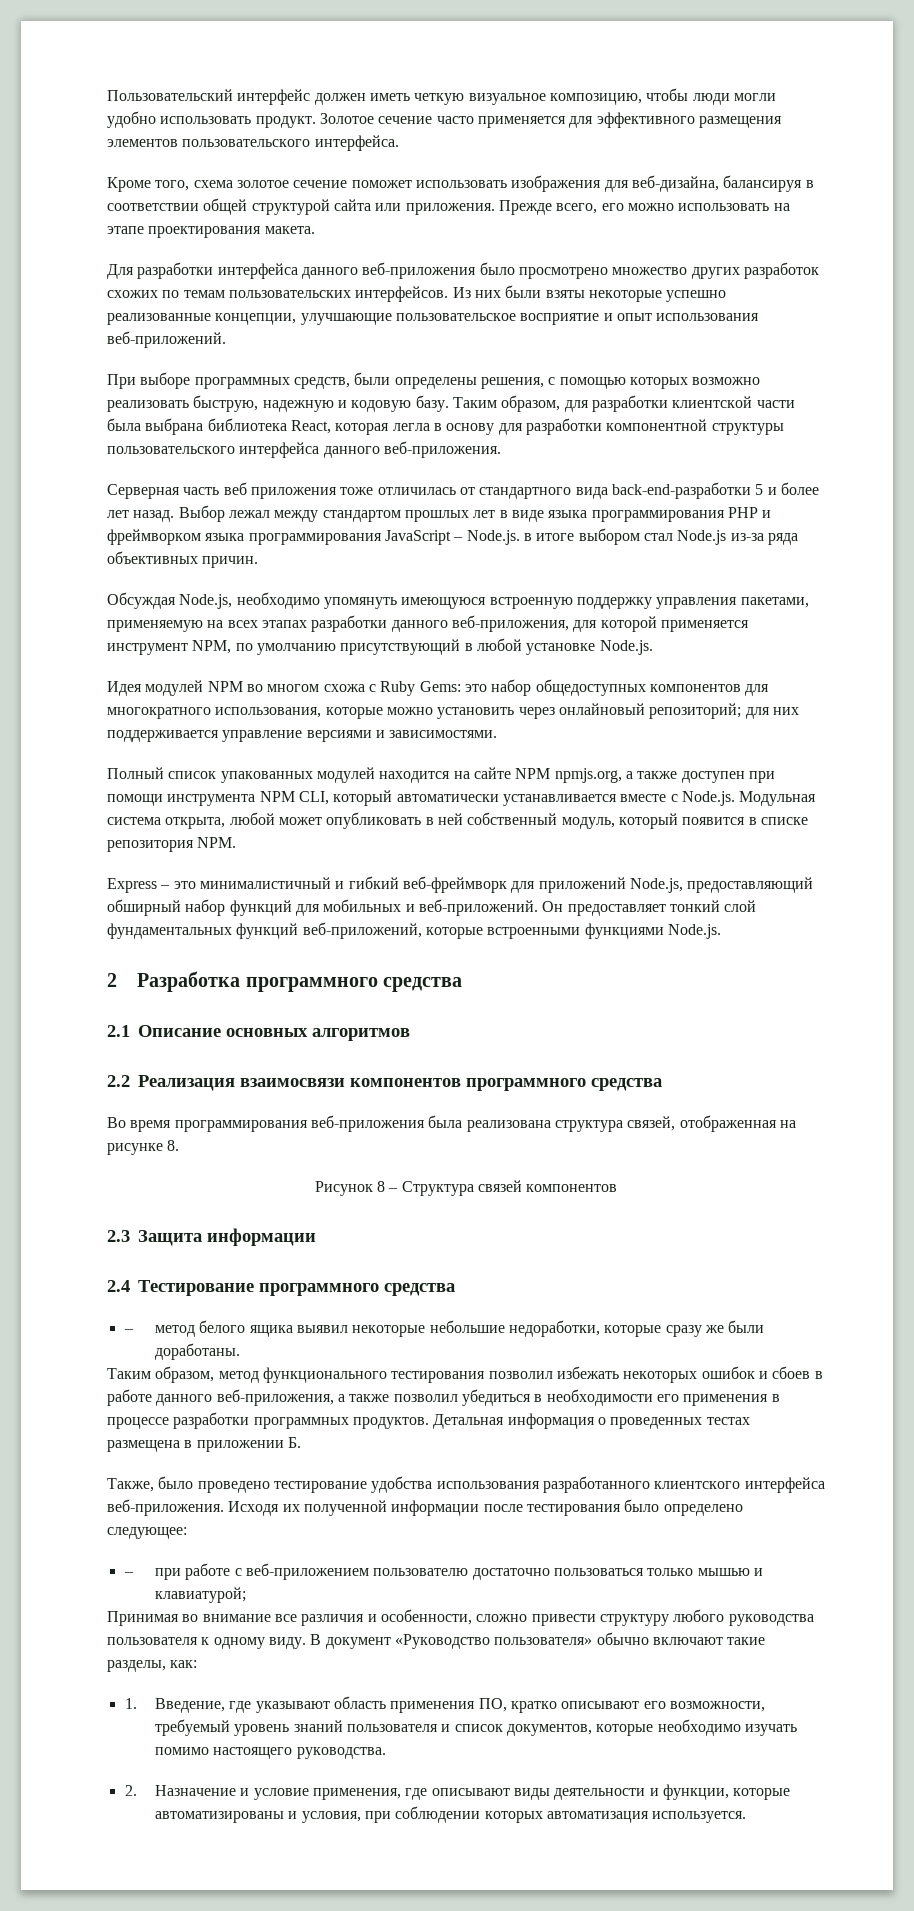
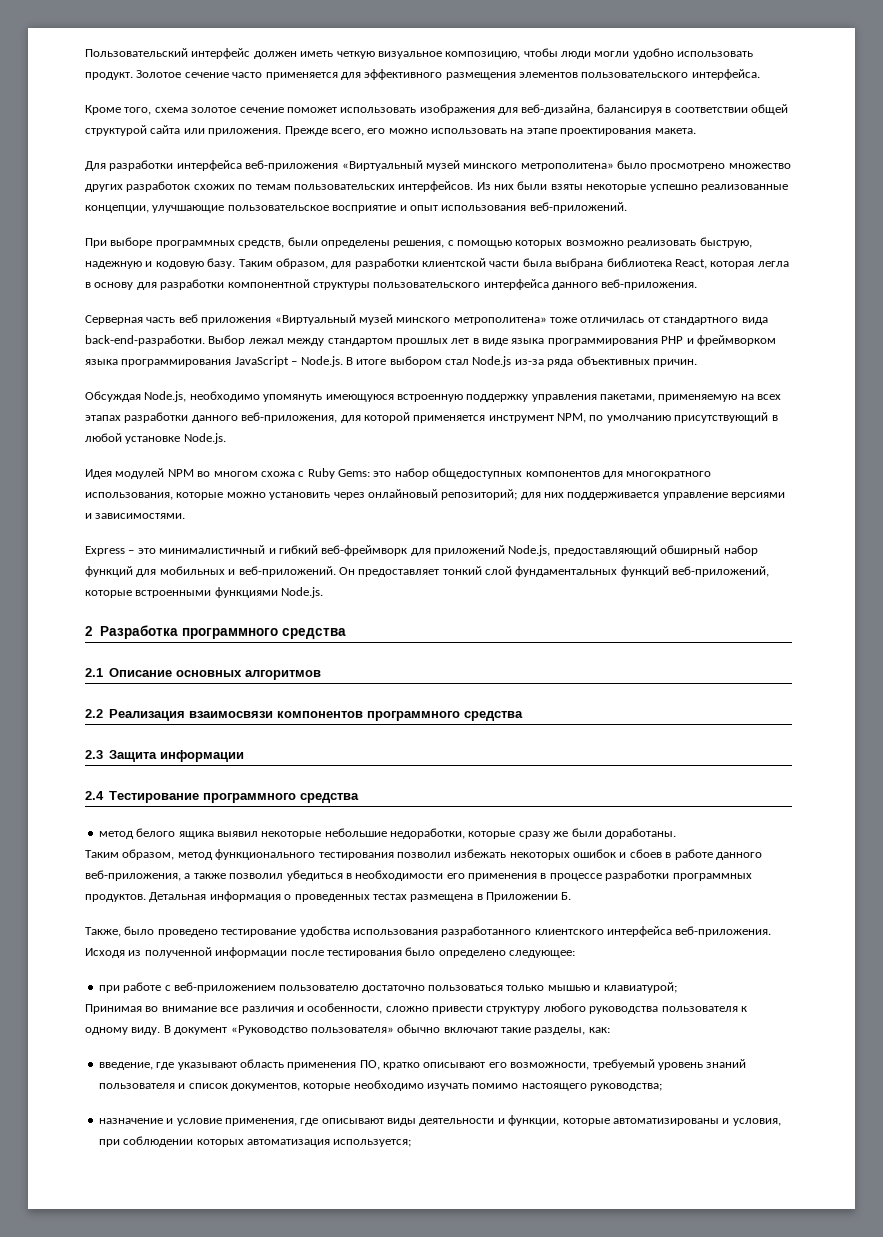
[301,262,477,279] данного веб-приложения -> [245,160,614,171] веб-приложения «Виртуальный музей минского метрополитена»
(337, 493) none -> [274,314,547,325] «Виртуальный музей минского метрополитена»
[611,482,819,499] [107,510,175,522] back-end-разработки 5 и более лет назад. -> [85,335,205,346] back-end-разработки.
[523,533,532,541] в -> [345,357,353,365] В
[107,767,775,783] [107,790,817,806] [107,812,808,829] [107,837,237,852] // Полный список упакованных модулей находится на сайте NPM npmjs.org, а также доступен при помощи инструмента NPM CLI, который автоматически устанавливается вместе с Node.js. Модульная система открыта, любой может опубликовать в ней собственный модуль, который появится в списке репозитория NPM. -> (186, 516) none
[107,1115,796,1132] [107,1140,180,1155] [314,1180,618,1196] // Во время программирования веб-приложения была реализована структура связей, отображенная на рисунке 8. // Рисунок 8 – Структура связей компонентов -> (524, 716) none
[123,1329,134,1333] – -> (360, 798) none
[196,1440,284,1452] приложении -> [486,892,558,902] Приложении
[282,1504,300,1512] их -> [128,950,142,956] из
[123,1572,134,1576] – -> (575, 954) none
[124,1698,225,1713] 1. Введение, -> [98,1062,153,1070] введение,
[296,1747,386,1759] [124,1785,236,1796] руководства. // 2. Назначение -> [590,1083,663,1091] [98,1118,163,1124] руководства; // назначение
[652,1811,747,1823] используется. -> [333,1139,412,1147] используется;

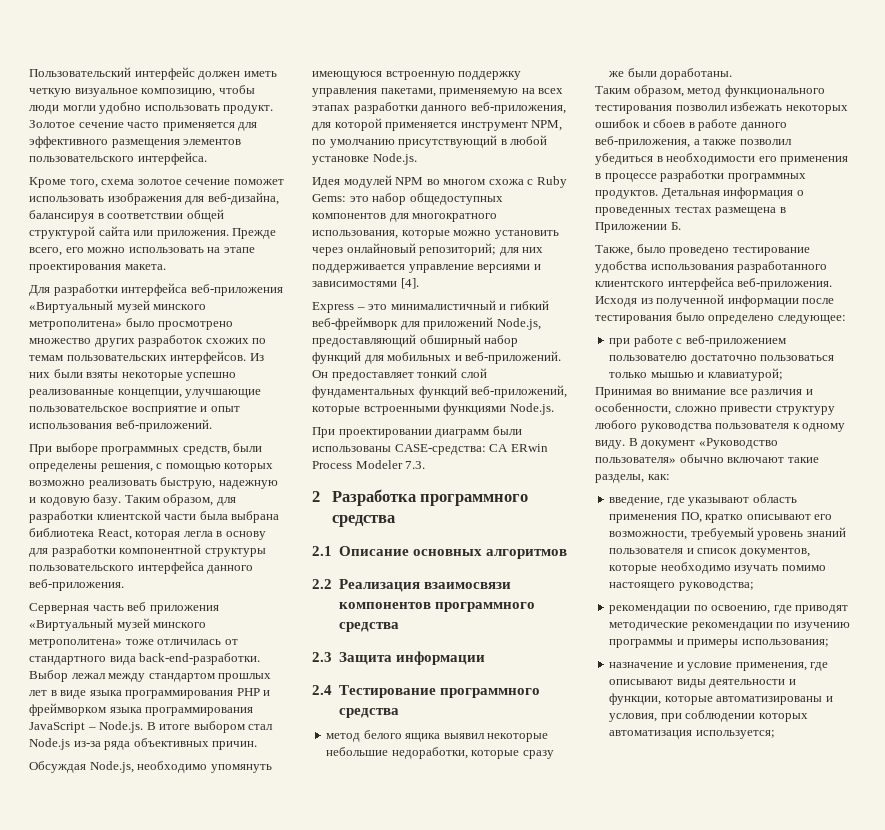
[95,513,186,519] зависимостями. -> [312,278,419,289] зависимостями [4].
(324, 592) none -> [312,426,522,438] [312,444,548,455] [312,460,426,469] // При проектировании диаграмм были использованы CASE-средства: CA ERwin Process Modeler 7.3.
(663, 1087) none -> [609,605,849,614] [609,622,850,631] [609,639,829,648] // рекомендации по освоению, где приводят методические рекомендации по изучению программы и примеры использования;

